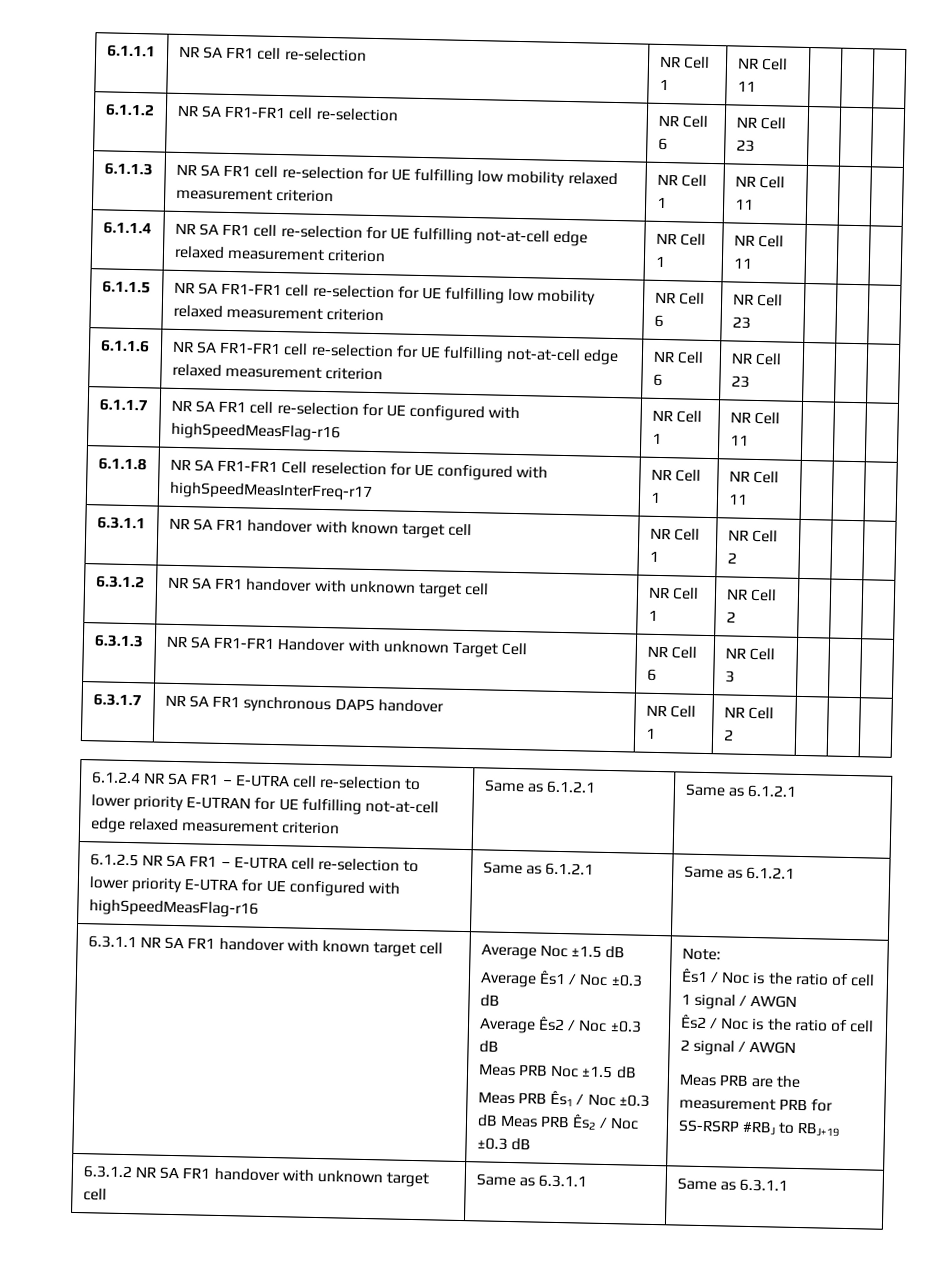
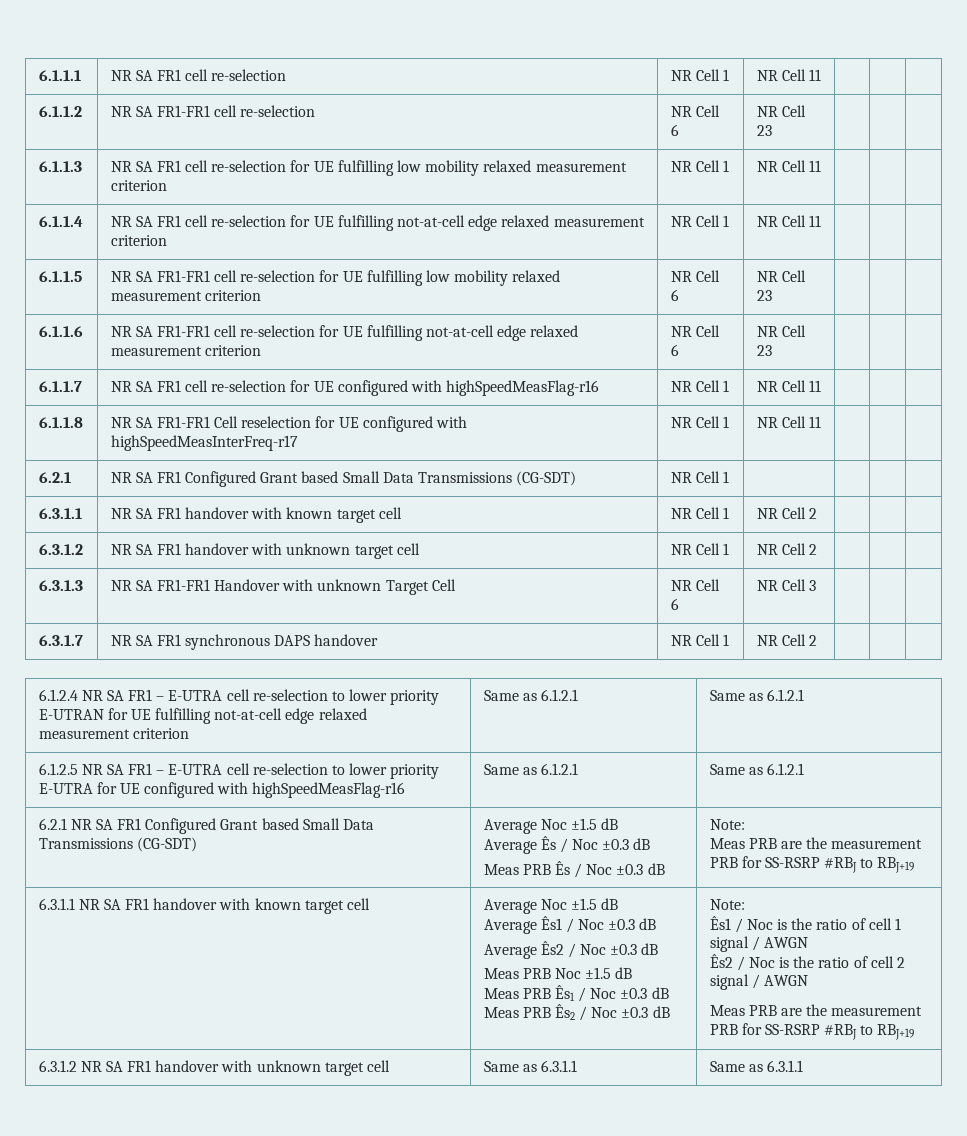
(748, 499) none -> [38,472,71,483] [110,471,577,487] [670,471,729,483] // 6.2.1 | NR SA FR1 Configured Grant based Small Data Transmissions (CG-SDT) | NR Cell 1 | | | |
(796, 873) none -> [38,818,375,834] [38,837,197,852] [483,818,619,834] [483,836,651,854] [483,861,665,878] [709,819,745,830] [709,837,923,849] [709,856,915,873] // 6.2.1 NR SA FR1 Configured Grant based Small Data Transmissions (CG-SDT) | Average Noc ±1.5 dB // Average Ês / Noc ±0.3 dB // Meas PRB Ês / Noc ±0.3 dB | Note: // Meas PRB are the measurement PRB for SS-RSRP #RBJ to RBJ+19

